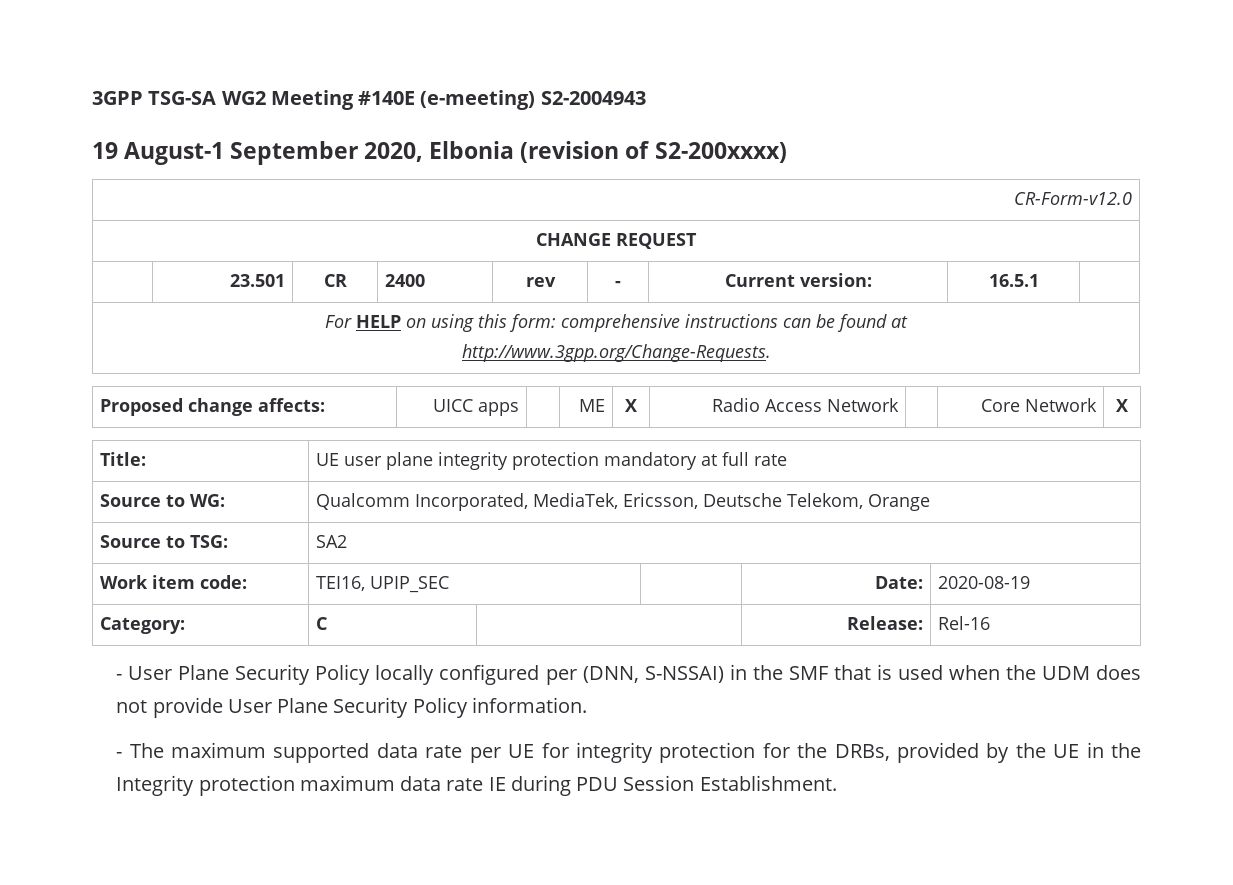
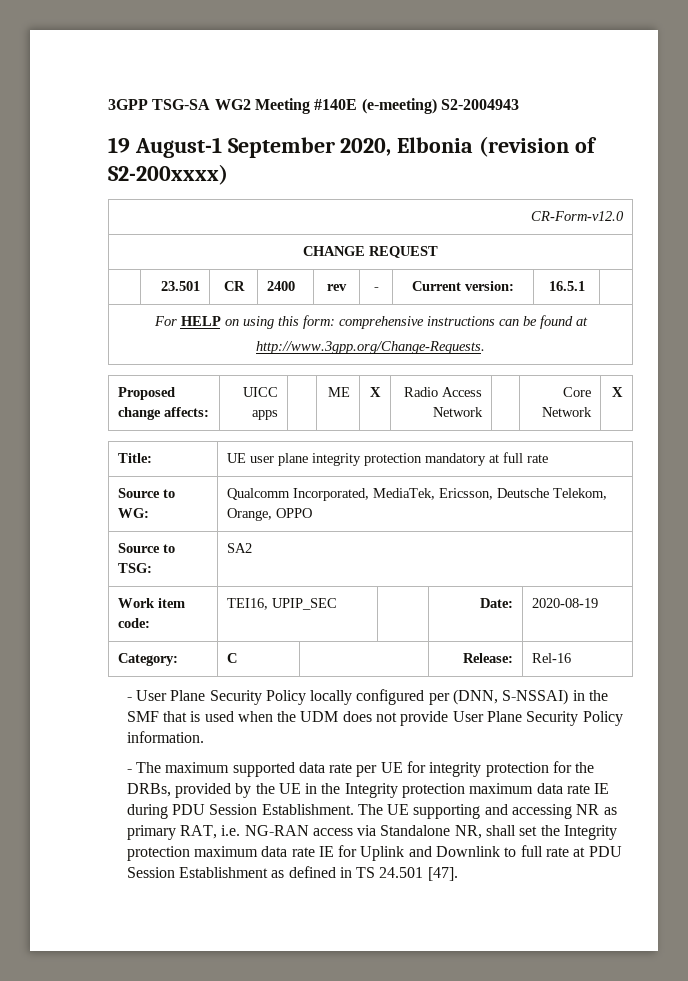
[867,494,930,511] Orange -> [227,508,313,521] Orange, OPPO
(837, 783) none -> [357,804,617,819] [126,825,618,840] [126,845,622,861] [126,866,458,881] The UE supporting and accessing NR as primary RAT, i.e. NG-RAN access via Standalone NR, shall set the Integrity protection maximum data rate IE for Uplink and Downlink to full rate at PDU Session Establishment as defined in TS 24.501 [47].

